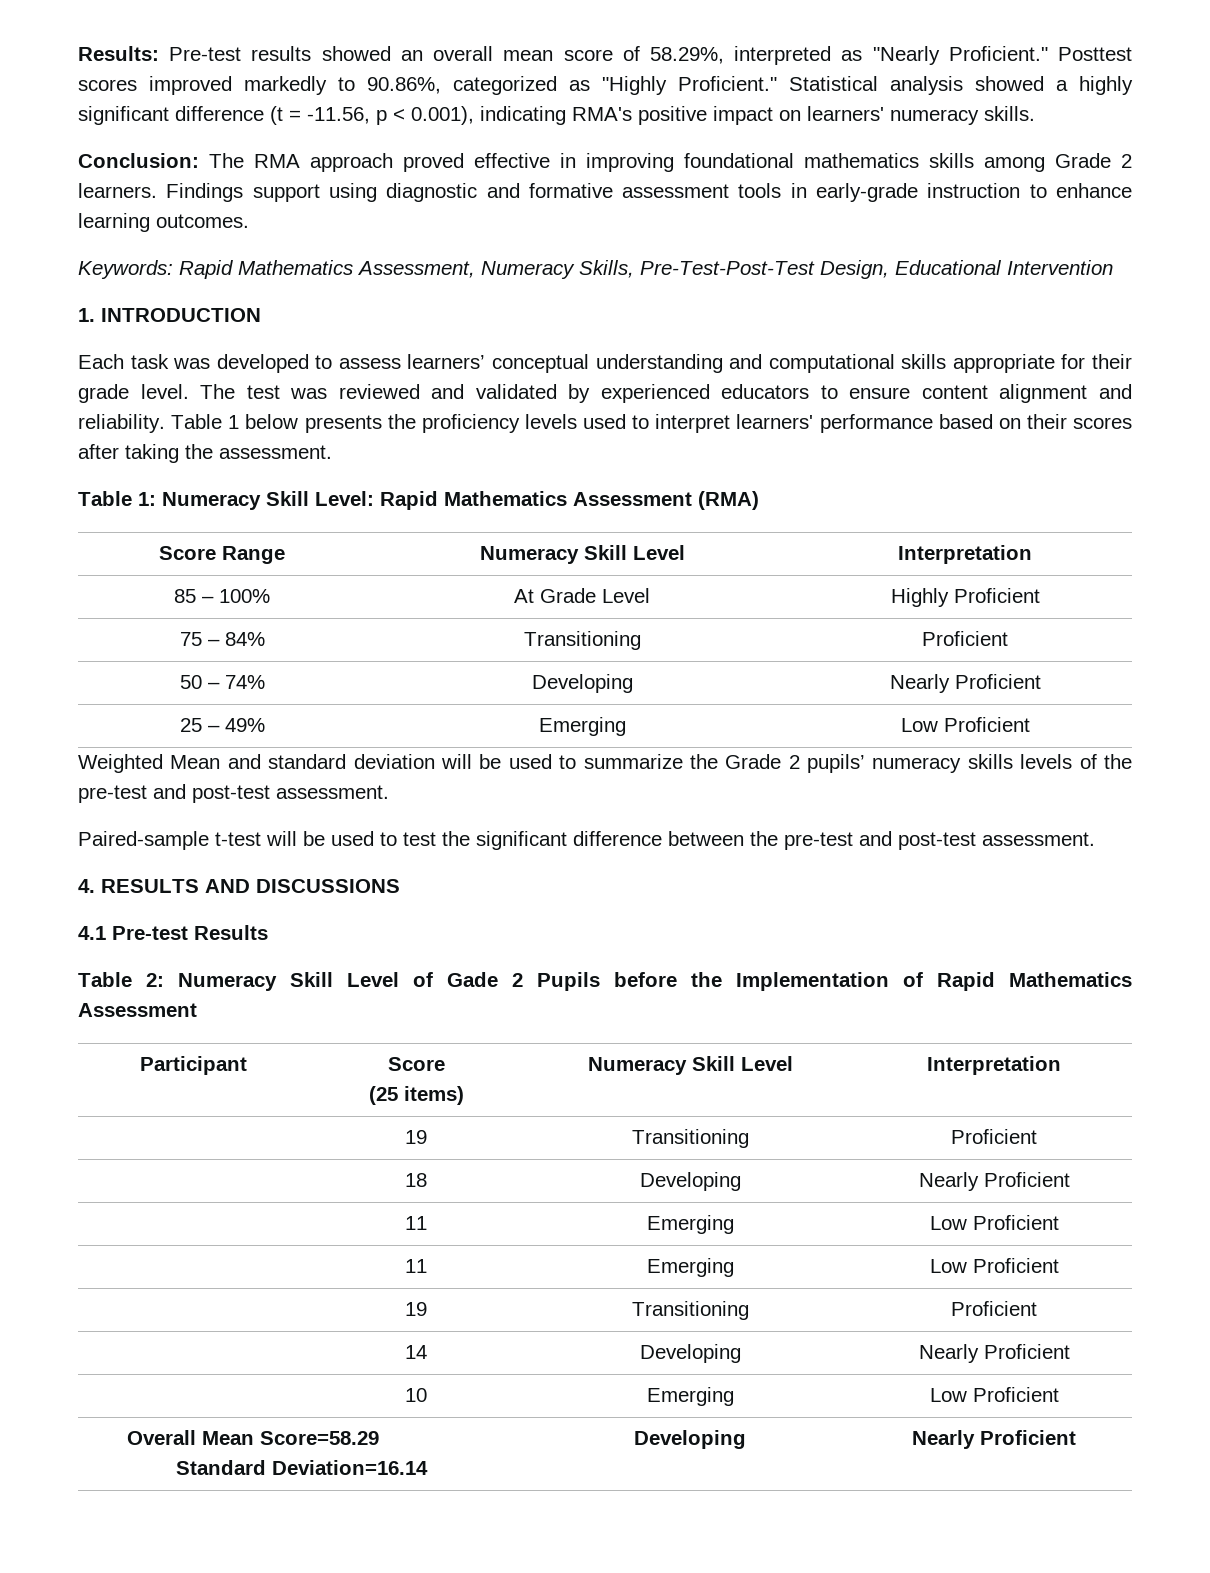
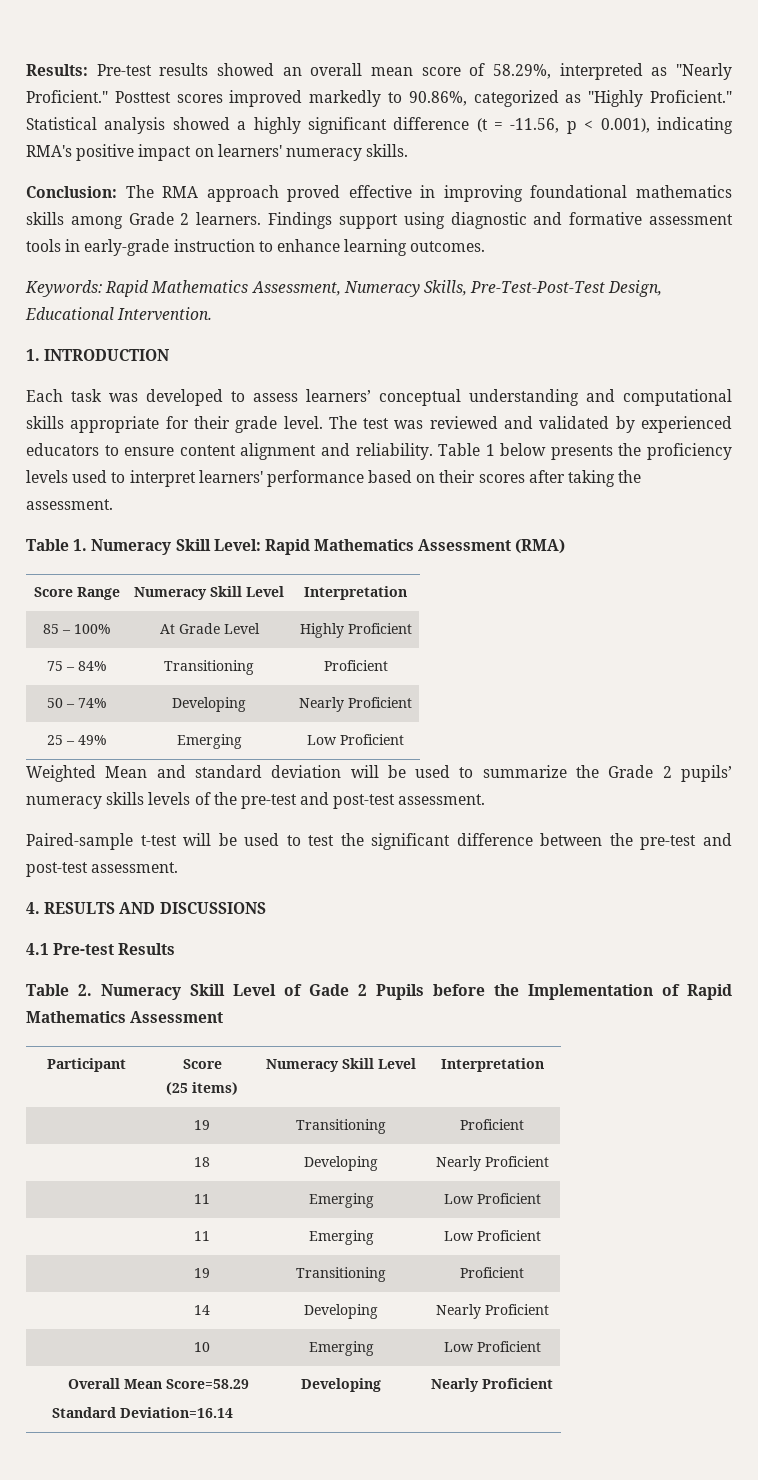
[1007,260,1113,275] Intervention -> [117,307,213,321] Intervention.
[138,492,156,506] 1: -> [73,539,88,551] 1.
[146,973,164,987] 2: -> [78,984,92,996] 2.

